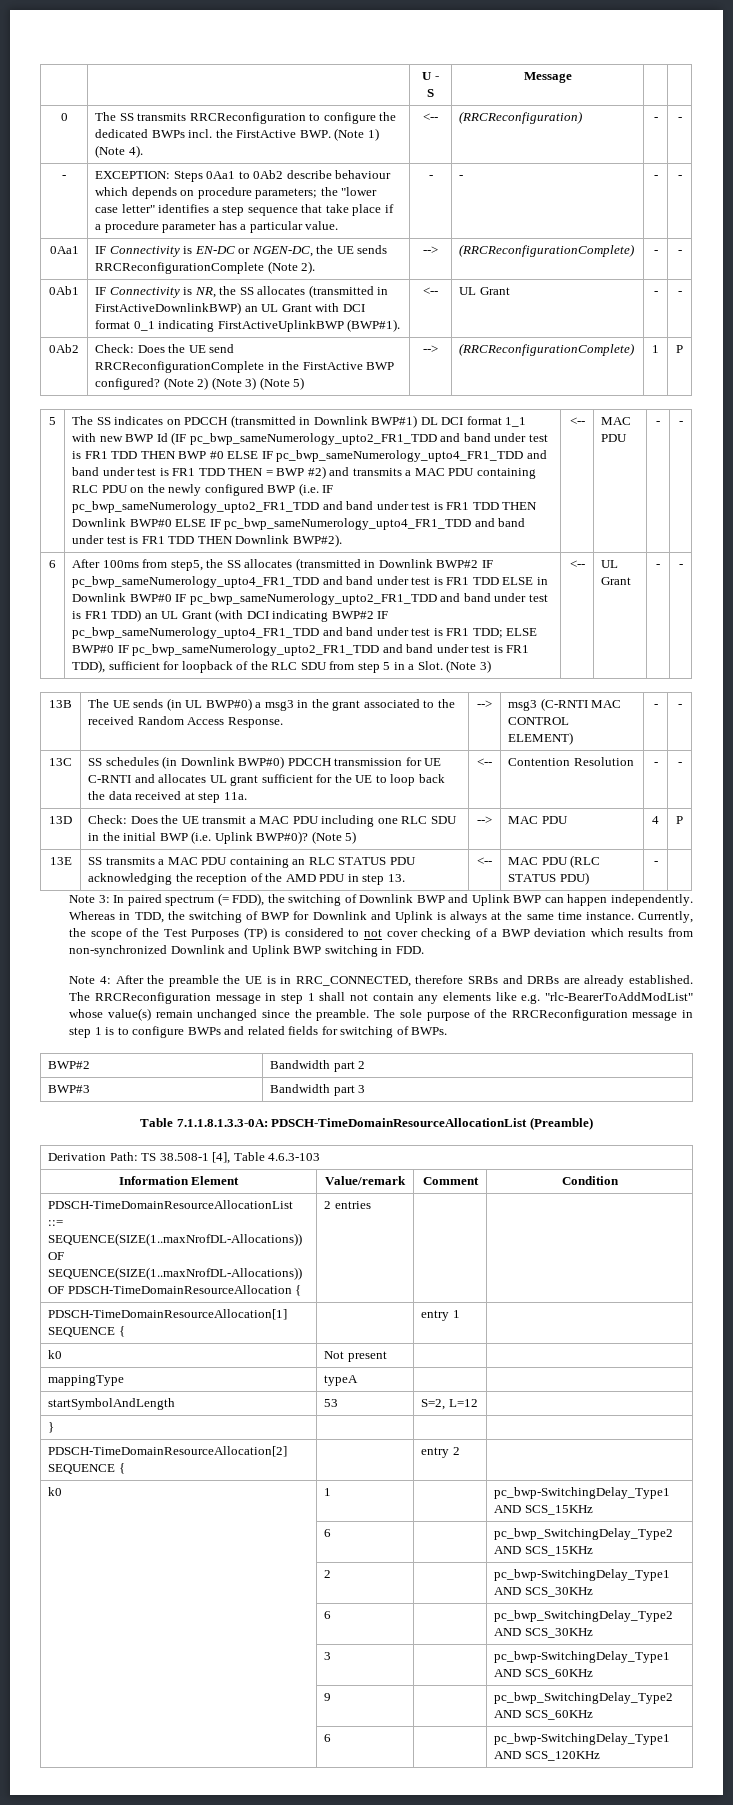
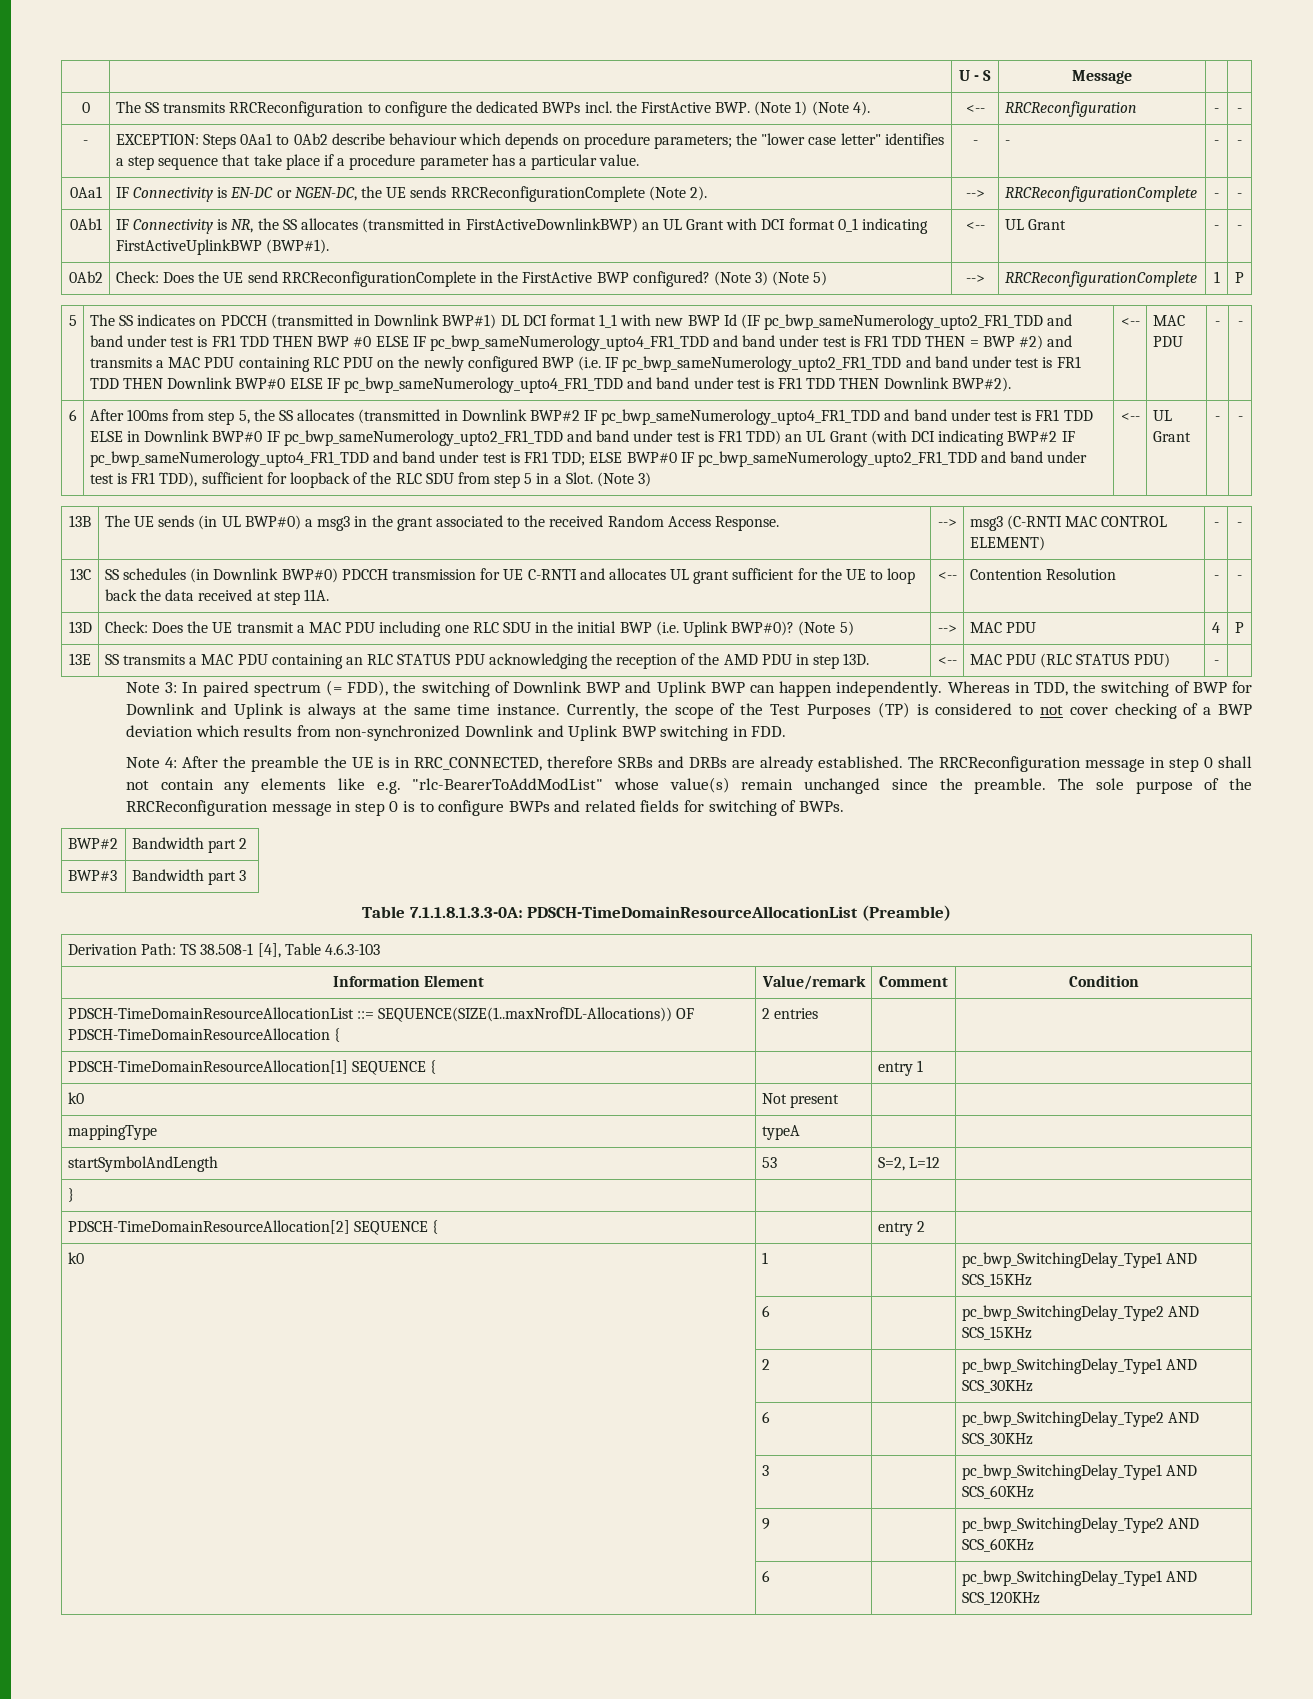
[459,111,583,124] (RRCReconfiguration) -> [1004,101,1137,117] RRCReconfiguration
[459,244,635,257] (RRCReconfigurationComplete) -> [1004,186,1197,202] RRCReconfigurationComplete
[197,377,242,390] 2) (Note -> (751, 278) none
[459,343,635,356] (RRCReconfigurationComplete) -> [1004,271,1197,287] RRCReconfigurationComplete
[170,560,203,571] step5, -> [208,410,250,425] step 5,
[223,792,247,800] 11a. -> [303,589,329,601] 11A.
[387,874,405,882] 13. -> [843,653,870,665] 13D.
[307,993,315,1001] 1 -> [1203,757,1213,768] 0
[94,1027,102,1035] 1 -> [389,801,399,812] 0
[48,1267,303,1280] [48,1286,65,1294] SEQUENCE(SIZE(1..maxNrofDL-Allocations)) OF -> (695, 1013) none
[494,1487,671,1499] pc_bwp-SwitchingDelay_Type1 -> [961,1252,1162,1268] pc_bwp_SwitchingDelay_Type1
[494,1569,671,1581] pc_bwp-SwitchingDelay_Type1 -> [961,1358,1162,1374] pc_bwp_SwitchingDelay_Type1
[494,1651,671,1663] pc_bwp-SwitchingDelay_Type1 -> [961,1464,1162,1480] pc_bwp_SwitchingDelay_Type1
[494,1733,671,1745] pc_bwp-SwitchingDelay_Type1 -> [961,1570,1162,1586] pc_bwp_SwitchingDelay_Type1

